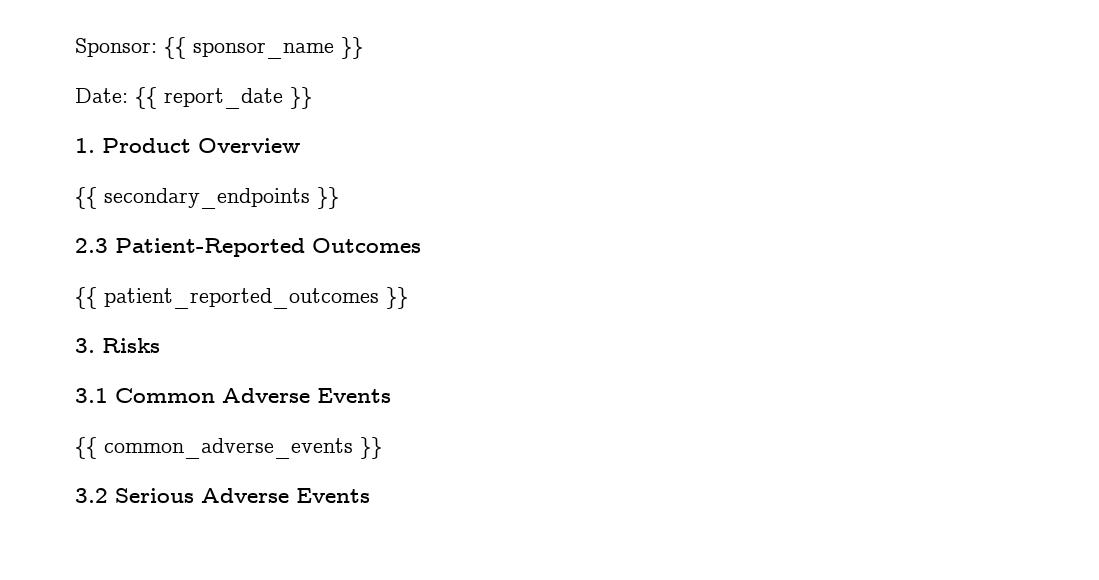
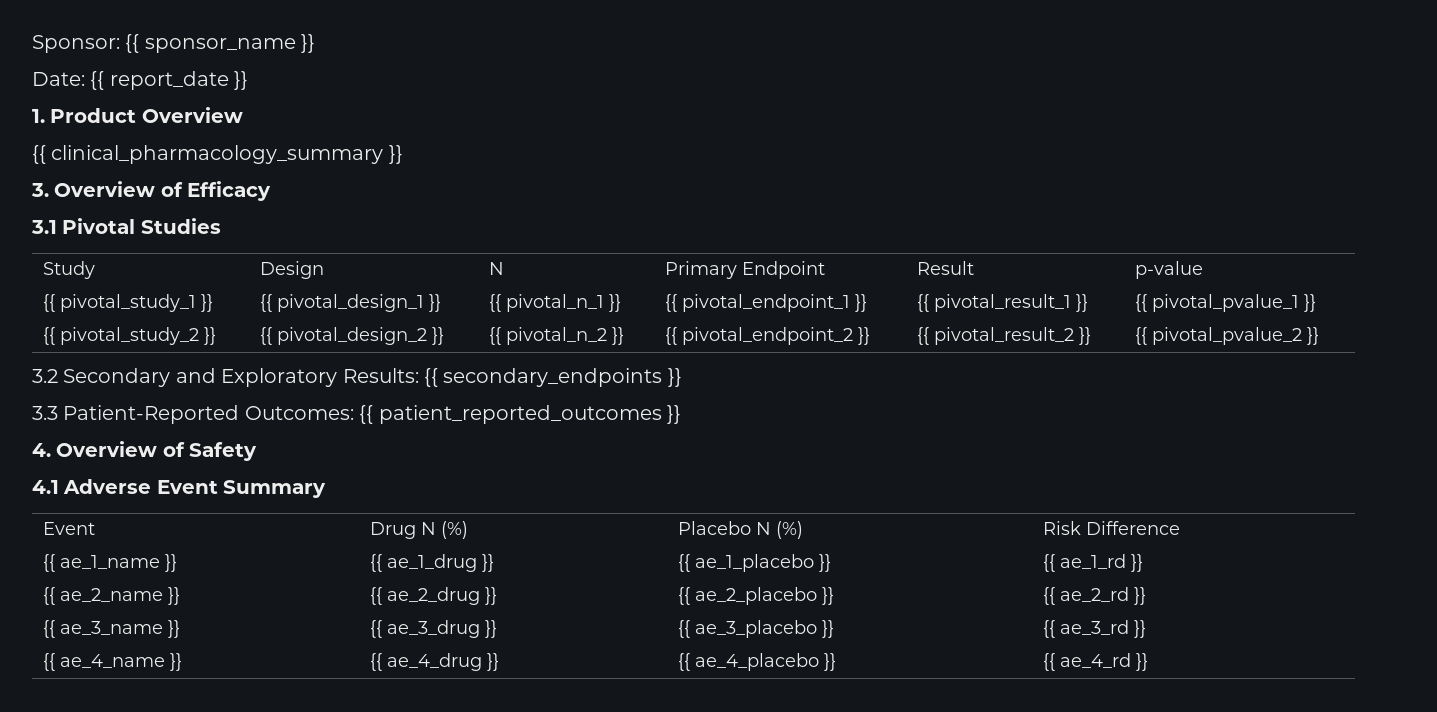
(97, 198) none -> [51,145,403,164] [31,181,272,201] [31,218,221,234] [42,261,95,279] [259,261,324,279] [488,262,504,275] [664,261,825,279] [916,261,974,275] [1134,261,1203,279] [42,294,213,312] [259,294,441,312] [488,294,621,312] [664,294,867,312] [916,294,1088,312] [1134,294,1316,312] [42,327,216,345] [259,327,444,345] [488,327,624,345] [664,327,870,345] [916,327,1091,345] [1134,327,1319,345] [32,368,438,387] clinical_pharmacology_summary }} // 3. Overview of Efficacy // 3.1 Pivotal Studies // Study | Design | N | Primary Endpoint | Result | p-value // {{ pivotal_study_1 }} | {{ pivotal_design_1 }} | {{ pivotal_n_1 }} | {{ pivotal_endpoint_1 }} | {{ pivotal_result_1 }} | {{ pivotal_pvalue_1 }} // {{ pivotal_study_2 }} | {{ pivotal_design_2 }} | {{ pivotal_n_2 }} | {{ pivotal_endpoint_2 }} | {{ pivotal_result_2 }} | {{ pivotal_pvalue_2 }} // 3.2 Secondary and Exploratory Results: {{
[75,238,421,257] 2.3 Patient-Reported Outcomes // -> [32,405,354,424] 3.3 Patient-Reported Outcomes:
[75,338,160,353] [75,388,391,403] [75,437,382,459] [75,488,370,503] 3. Risks // 3.1 Common Adverse Events // {{ common_adverse_events }} // 3.2 Serious Adverse Events -> [32,441,258,461] [32,479,327,498] [42,522,95,535] [369,521,468,539] [677,521,803,539] [1042,521,1180,535] [42,554,177,572] [369,554,494,572] [677,554,831,572] [1042,554,1143,572] [42,587,180,605] [369,587,497,605] [677,587,834,605] [1042,587,1146,605] [42,620,180,638] [369,620,497,638] [677,620,834,638] [1042,620,1146,638] [42,653,182,671] [369,653,499,671] [677,653,836,671] [1042,653,1148,671] 4. Overview of Safety // 4.1 Adverse Event Summary // Event | Drug N (%) | Placebo N (%) | Risk Difference // {{ ae_1_name }} | {{ ae_1_drug }} | {{ ae_1_placebo }} | {{ ae_1_rd }} // {{ ae_2_name }} | {{ ae_2_drug }} | {{ ae_2_placebo }} | {{ ae_2_rd }} // {{ ae_3_name }} | {{ ae_3_drug }} | {{ ae_3_placebo }} | {{ ae_3_rd }} // {{ ae_4_name }} | {{ ae_4_drug }} | {{ ae_4_placebo }} | {{ ae_4_rd }}

